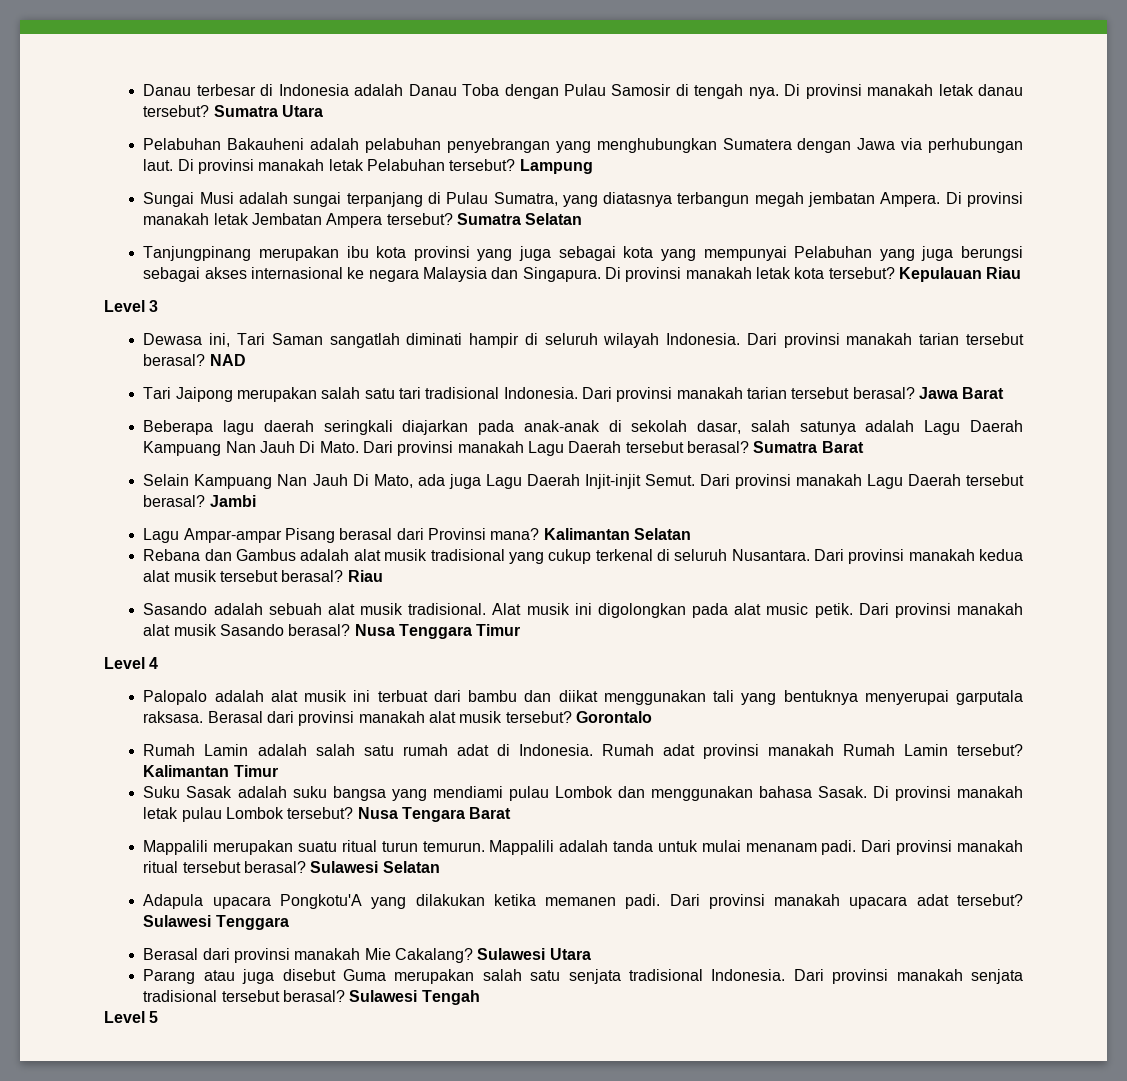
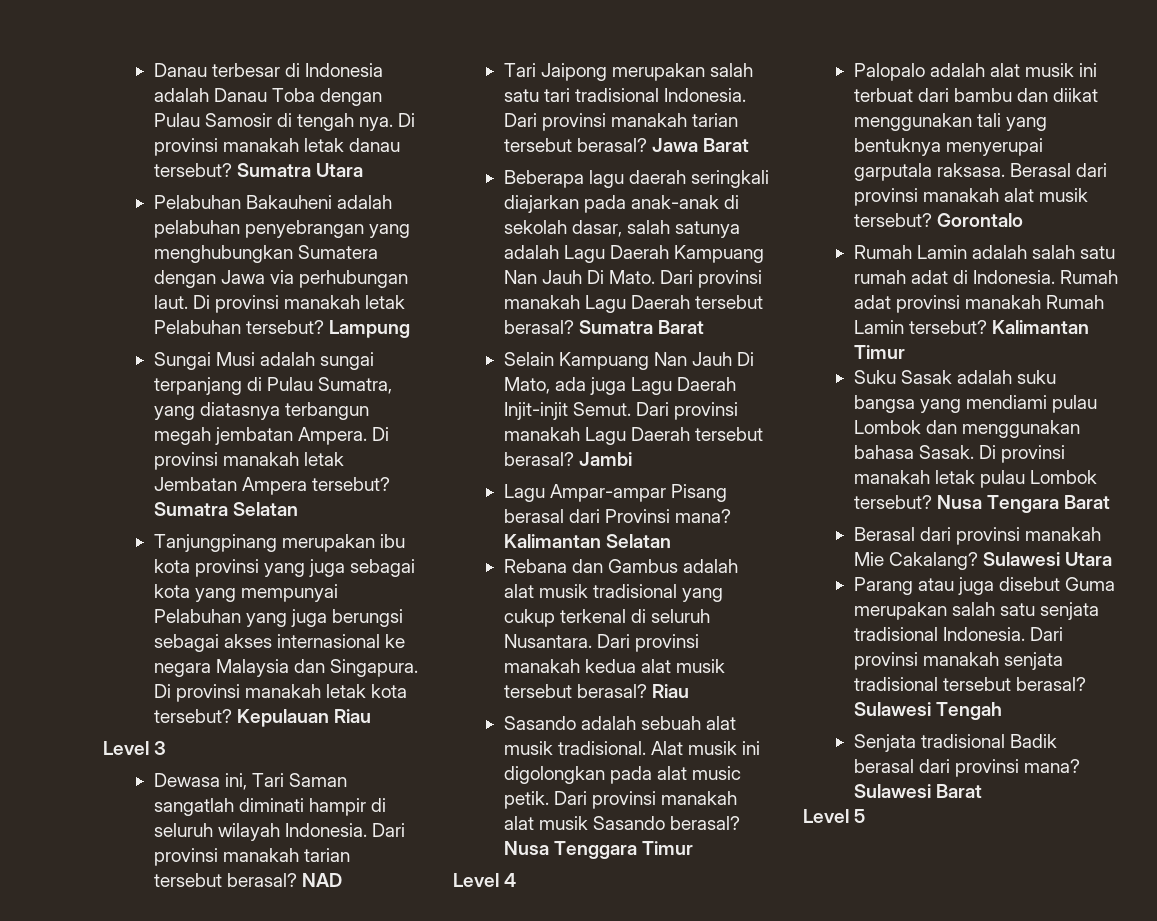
[143,840,1024,855] [143,861,440,873] [143,894,1024,909] [143,915,289,930] // Mappalili merupakan suatu ritual turun temurun. Mappalili adalah tanda untuk mulai menanam padi. Dari provinsi manakah ritual tersebut berasal? Sulawesi Selatan // Adapula upacara Pongkotu'A yang dilakukan ketika memanen padi. Dari provinsi manakah upacara adat tersebut? Sulawesi Tenggara -> (1110, 502) none
(480, 997) none -> [853,734,1057,752] [853,759,1080,777] [853,784,982,798] // Senjata tradisional Badik berasal dari provinsi mana? Sulawesi Barat

